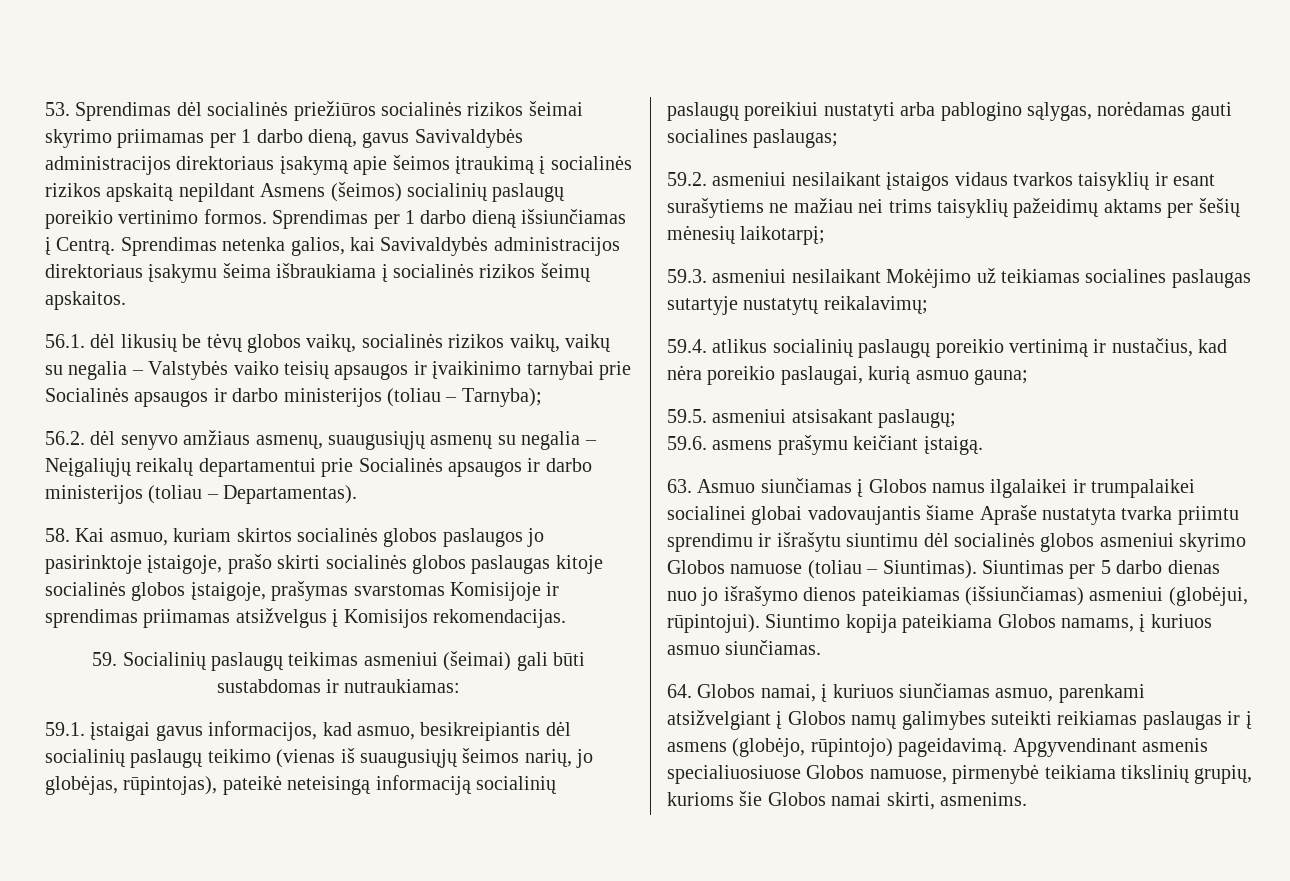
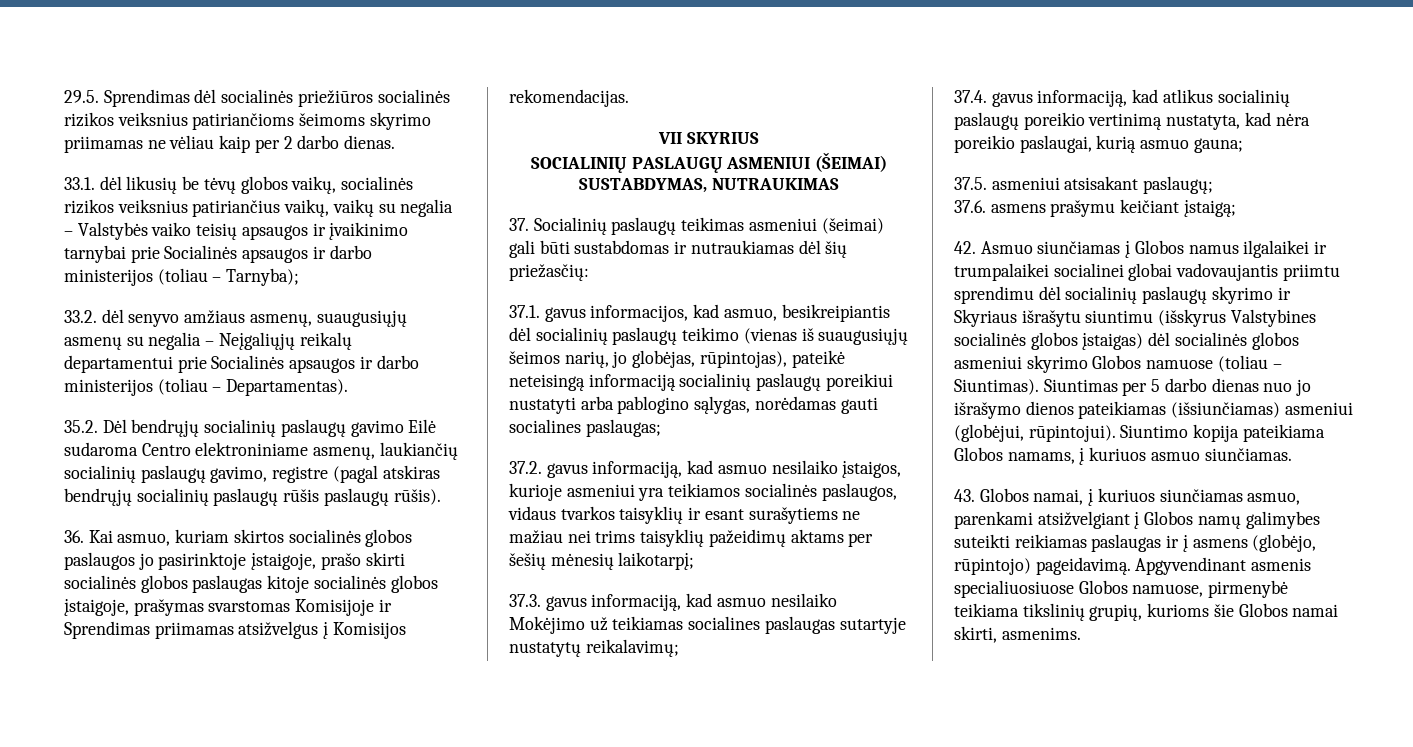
[45,102,70,116] 53. -> [64,90,99,103] 29.5.
[528,101,583,116] [45,128,523,148] [45,155,632,175] [45,182,566,202] [45,209,627,229] [45,236,620,256] [45,263,591,283] [45,291,126,310] [45,334,85,348] šeimai skyrimo priimamas per 1 darbo dieną, gavus Savivaldybės administracijos direktoriaus įsakymą apie šeimos įtraukimą į socialinės rizikos apskaitą nepildant Asmens (šeimos) socialinių paslaugų poreikio vertinimo formos. Sprendimas per 1 darbo dieną išsiunčiamas į Centrą. Sprendimas netenka galios, kai Savivaldybės administracijos direktoriaus įsakymu šeima išbraukiama į socialinės rizikos šeimų apskaitos. // 56.1. -> [117,112,431,130] [64,135,396,153] [64,177,95,190] veiksnius patiriančioms šeimoms skyrimo priimamas ne vėliau kaip per 2 darbo dienas. // 33.1.
(505, 341) none -> [117,199,281,217] veiksnius patiriančius
[45,431,85,445] 56.2. -> [64,310,97,323] 33.2.
[45,528,70,542] 58. -> [64,419,437,437] [64,442,458,460] [64,465,440,483] [64,488,441,506] [64,530,84,543] 35.2. Dėl bendrųjų socialinių paslaugų gavimo Eilė sudaroma Centro elektroniniame asmenų, laukiančių socialinių paslaugų gavimo, registre (pagal atskiras bendrųjų socialinių paslaugų rūšis paslaugų rūšis). // 36.
[45,609,138,628] sprendimas -> [64,621,150,639] Sprendimas
[92,652,118,666] 59. -> [658,132,759,144] [530,152,888,173] [579,178,839,193] [509,218,529,231] VII SKYRIUS // SOCIALINIŲ PASLAUGŲ ASMENIUI (ŠEIMAI) SUSTABDYMAS, NUTRAUKIMAS // 37.
[344,679,461,693] [45,722,151,741] nutraukiamas: // 59.1. įstaigai -> [690,240,848,258] [509,264,589,281] [509,305,540,318] nutraukiamas dėl šių priežasčių: // 37.1.
[667,172,950,191] 59.2. asmeniui nesilaikant įstaigos -> [509,460,902,478] [509,483,897,501] 37.2. gavus informaciją, kad asmuo nesilaiko įstaigos, kurioje asmeniui yra teikiamos socialinės paslaugos,
[667,269,881,283] 59.3. asmeniui nesilaikant -> [509,593,837,611] 37.3. gavus informaciją, kad asmuo nesilaiko
[667,339,707,353] 59.4. -> [954,89,1159,107] 37.4. gavus informaciją, kad
[1093,338,1193,357] ir nustačius, -> [1166,115,1241,130] nustatyta,
[667,409,707,423] 59.5. -> [954,177,987,190] 37.5.
[667,436,707,450] 59.6. -> [954,200,986,213] 37.6.
[923,436,983,455] [667,479,692,493] įstaigą. // 63. -> [1183,200,1236,217] [954,241,976,254] įstaigą; // 42.
[926,505,1239,525] [667,532,919,552] šiame Apraše nustatyta tvarka priimtu sprendimu ir išrašytu siuntimu -> [1282,264,1340,281] [954,286,1291,304] [954,309,1316,327] [954,332,1144,350] priimtu sprendimu dėl socialinių paslaugų skyrimo ir Skyriaus išrašytu siuntimu (išskyrus Valstybines socialinės globos įstaigas)
[667,684,692,698] 64. -> [954,489,975,502] 43.

